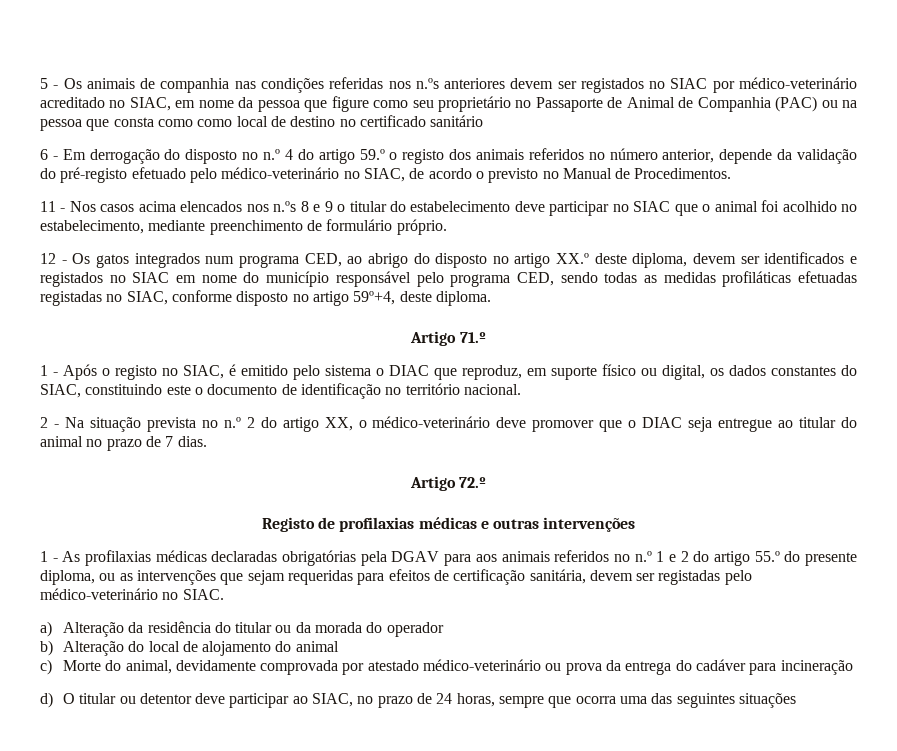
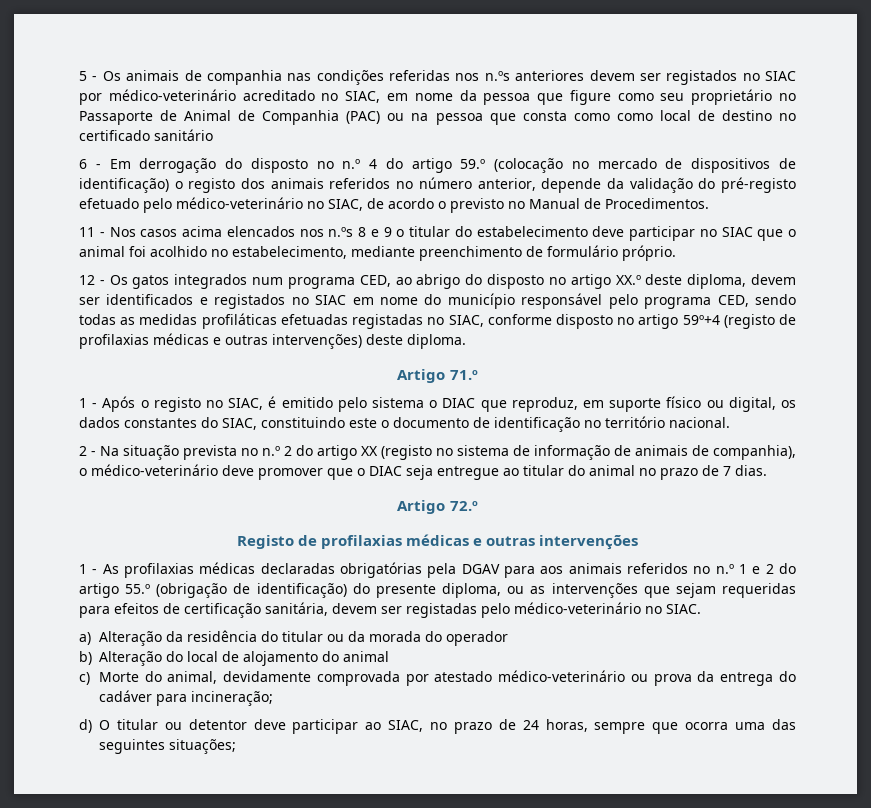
(385, 154) none -> [494,158,796,173] [79,178,169,193] (colocação no mercado de dispositivos de identificação)
[353,291,396,305] 59º+4, -> [682,314,796,329] [79,333,362,349] 59º+4 (registo de profilaxias médicas e outras intervenções)
[324,417,353,431] XX, -> [361,445,796,460] XX (registo no sistema de informação de animais de companhia),
(780, 556) none -> [156,583,347,598] (obrigação de identificação)
[780,660,853,675] incineração -> [190,691,273,706] incineração;
[738,693,796,708] situações -> [169,739,236,754] situações;

